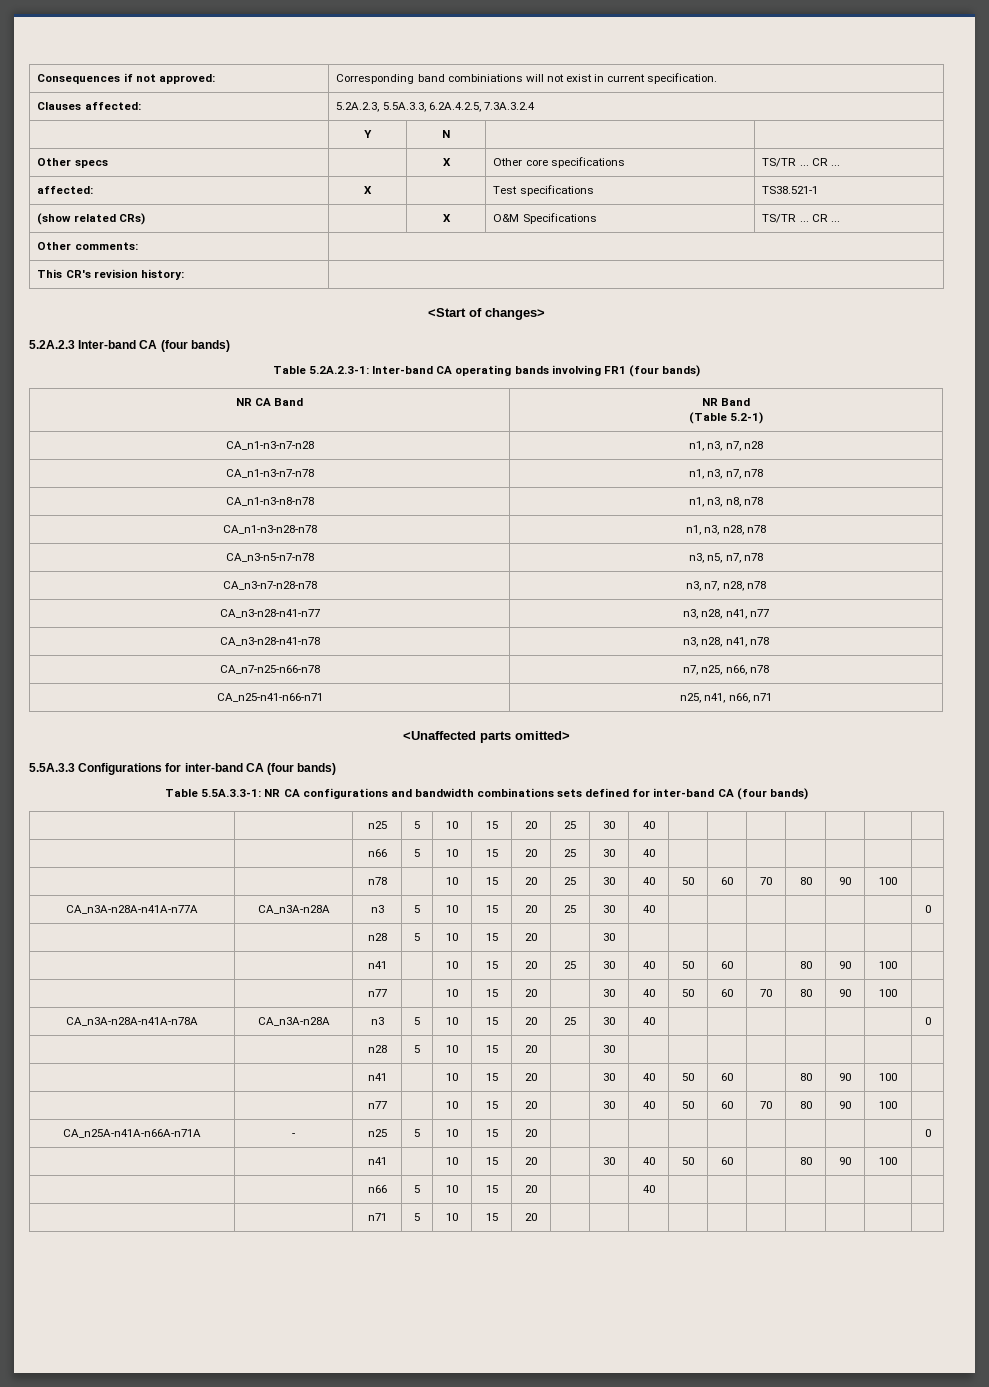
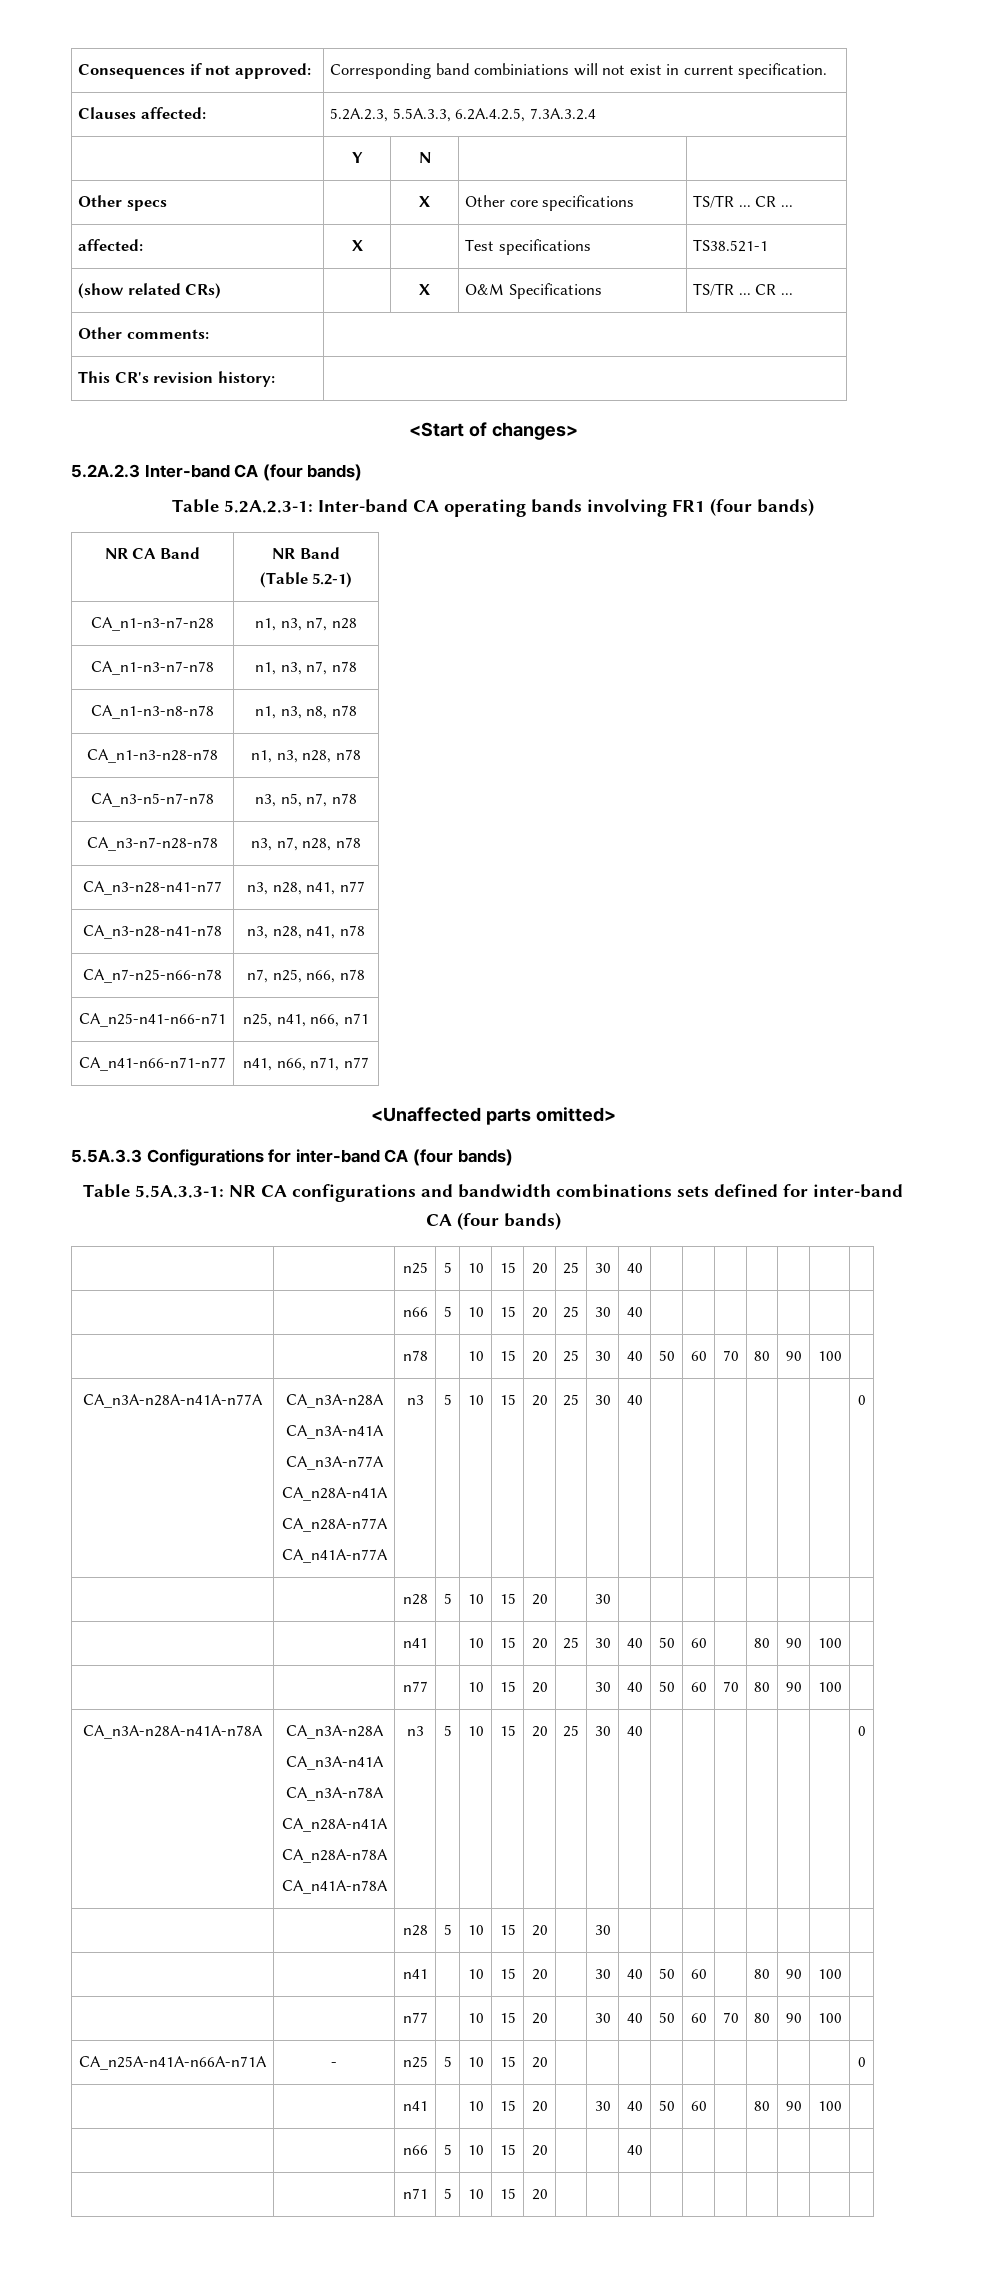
(772, 697) none -> [79,1057,226,1071] [243,1057,369,1071] // CA_n41-n66-n71-n77 | n41, n66, n71, n77
(330, 909) none -> [285,1425,384,1439] [285,1456,384,1470] [281,1487,388,1501] [281,1518,388,1532] [281,1549,388,1563] // CA_n3A-n41A // CA_n3A-n77A // CA_n28A-n41A // CA_n28A-n77A // CA_n41A-n77A
(330, 1021) none -> [285,1756,384,1770] [285,1787,384,1801] [281,1818,388,1832] [281,1849,388,1863] [281,1880,388,1894] // CA_n3A-n41A // CA_n3A-n78A // CA_n28A-n41A // CA_n28A-n78A // CA_n41A-n78A

